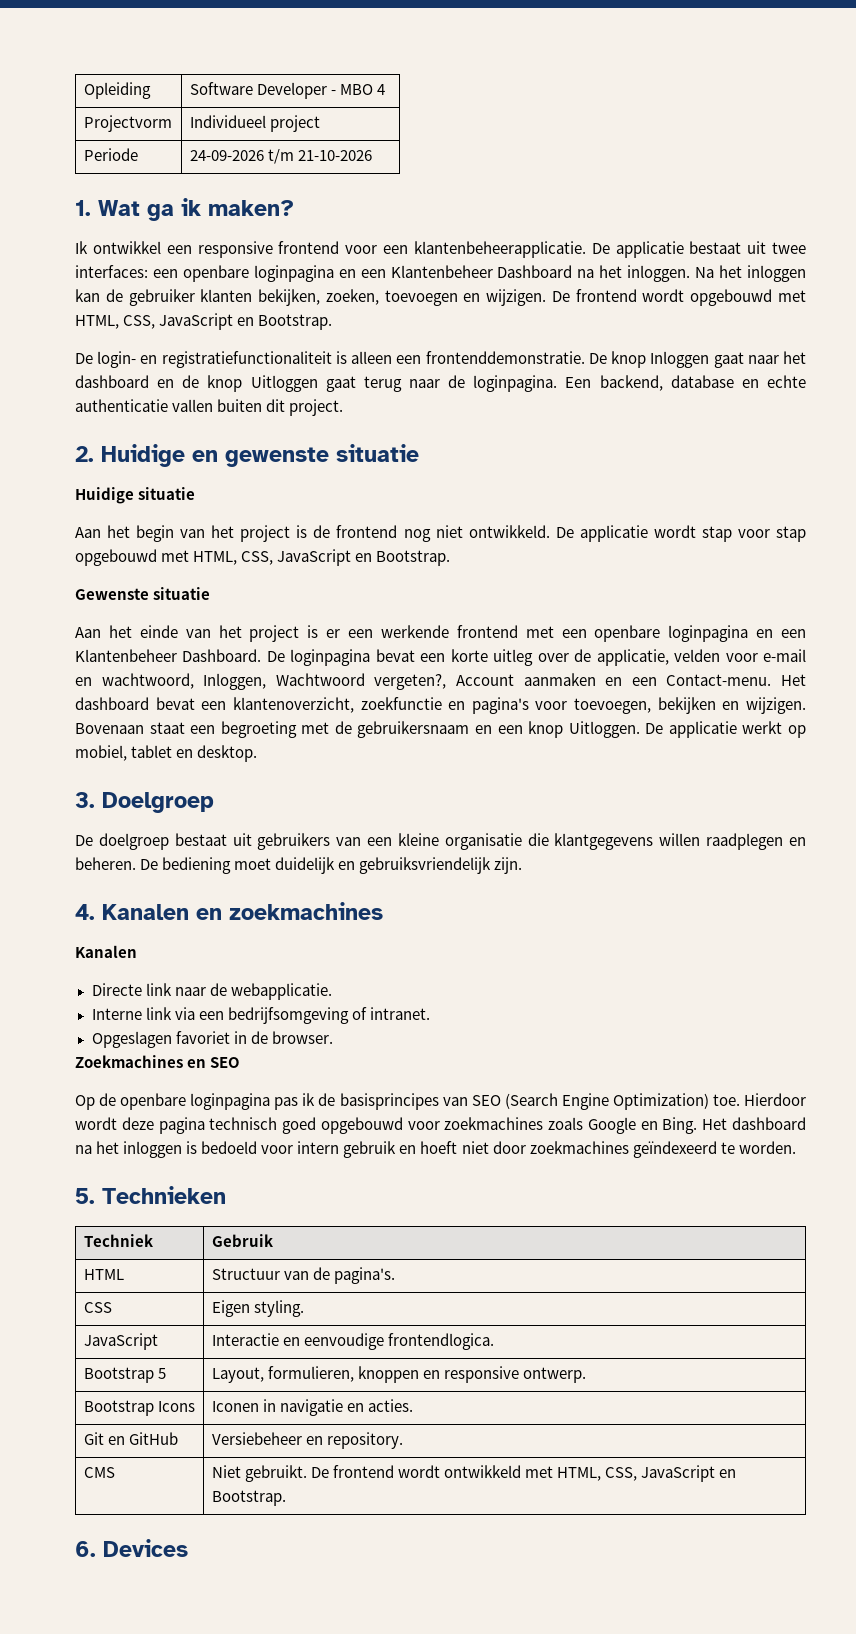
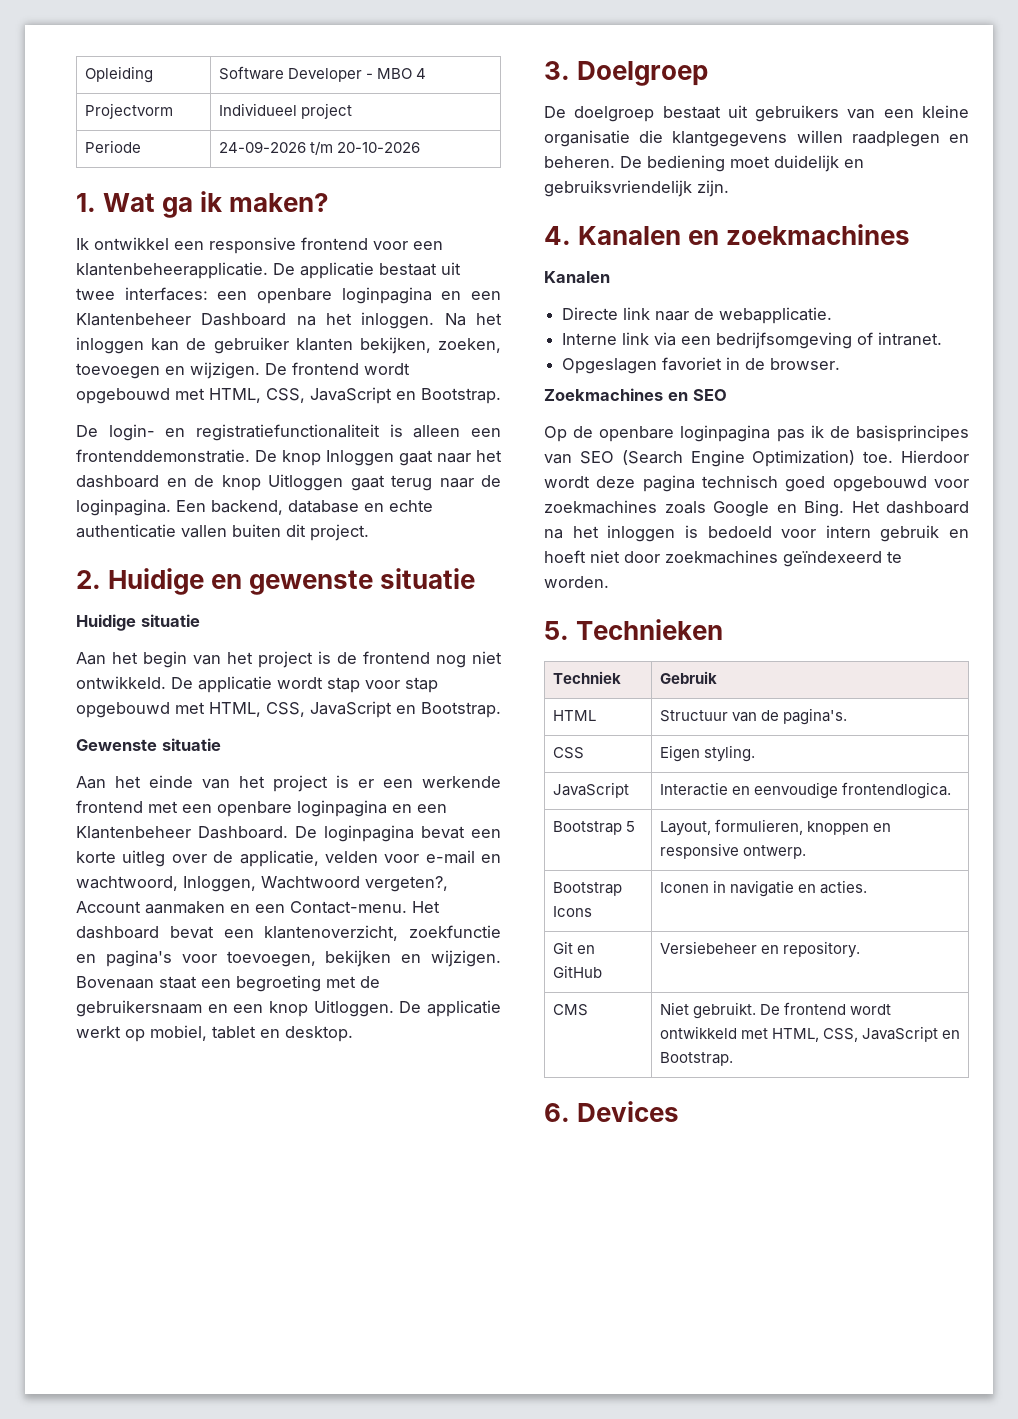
[297,150,372,161] 21-10-2026 -> [336,142,420,153] 20-10-2026

